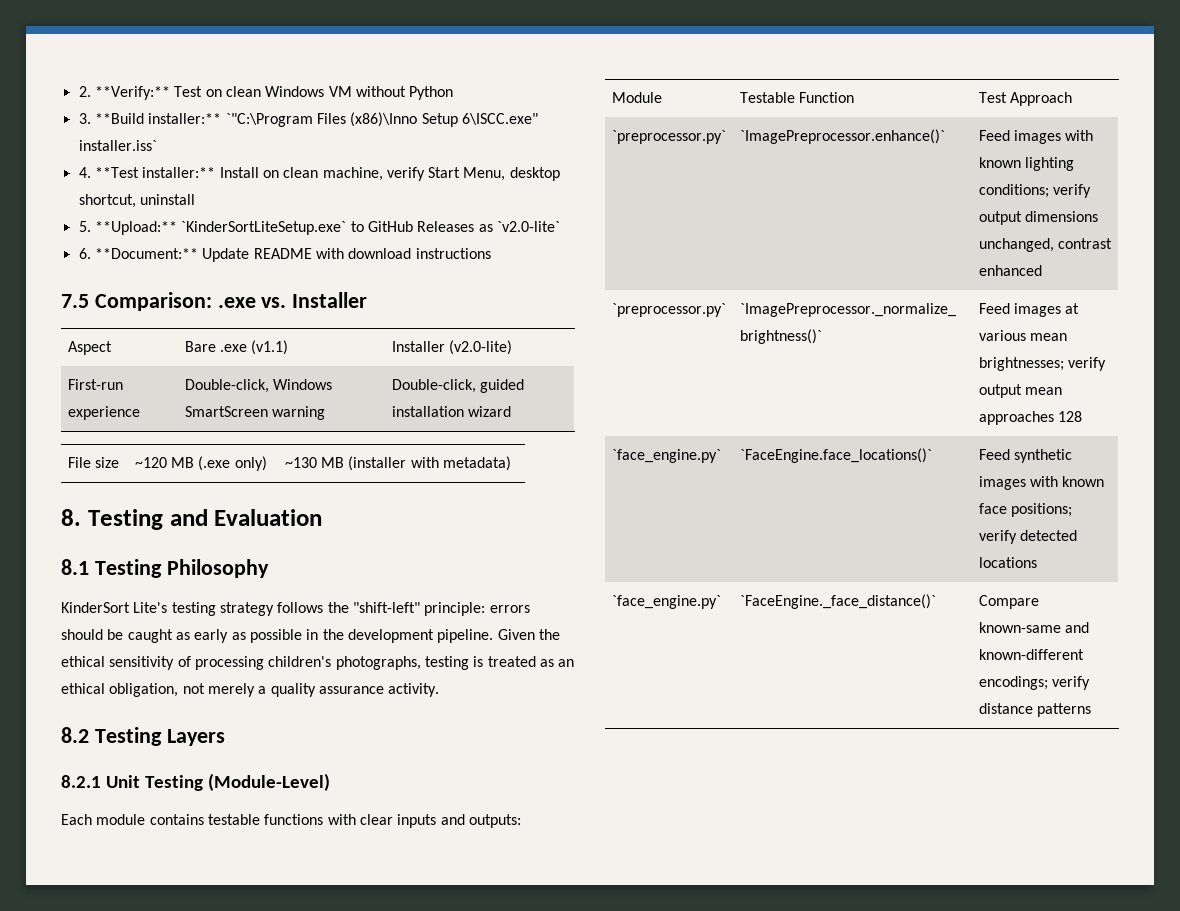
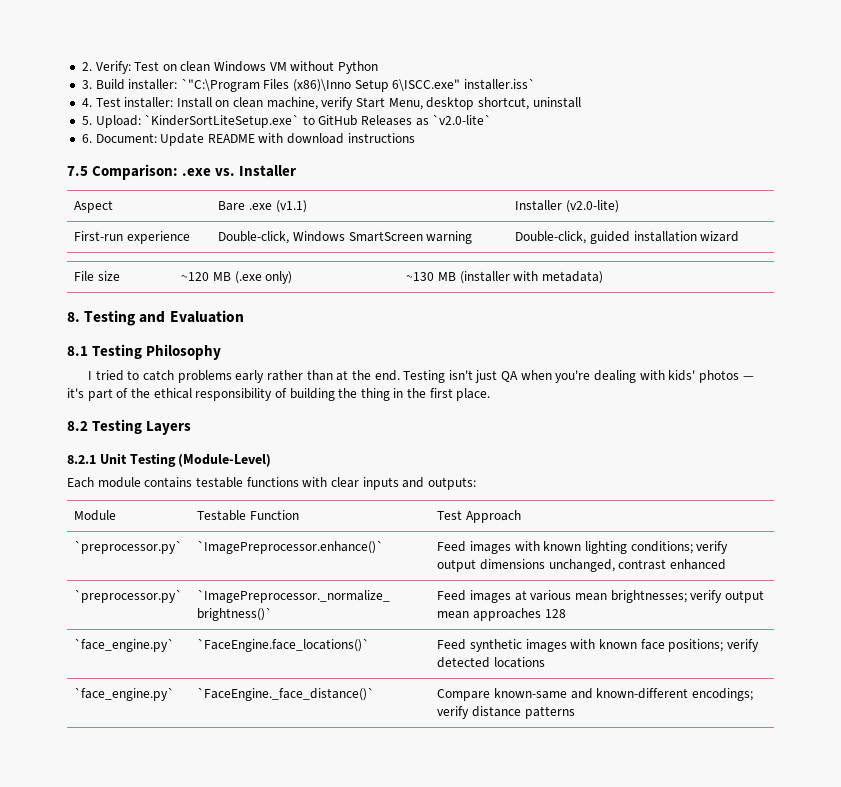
[94,86,170,100] **Verify:** -> [95,61,131,74] Verify:
[94,113,222,124] **Build installer:** -> [95,79,178,90] Build installer:
[94,167,216,178] **Test installer:** -> [95,97,174,108] Test installer:
[94,221,177,235] **Upload:** -> [95,115,141,128] Upload:
[94,248,198,259] **Document:** -> [95,133,157,143] Document:
[61,602,530,616] [61,629,560,643] [61,656,575,670] [61,683,440,697] KinderSort Lite's testing strategy follows the "shift-left" principle: errors should be caught as early as possible in the development pipeline. Given the ethical sensitivity of processing children's photographs, testing is treated as an ethical obligation, not merely a quality assurance activity. -> [88,370,754,383] [67,388,491,401] I tried to catch problems early rather than at the end. Testing isn't just QA when you're dealing with kids' photos — it's part of the ethical responsibility of building the thing in the first place.

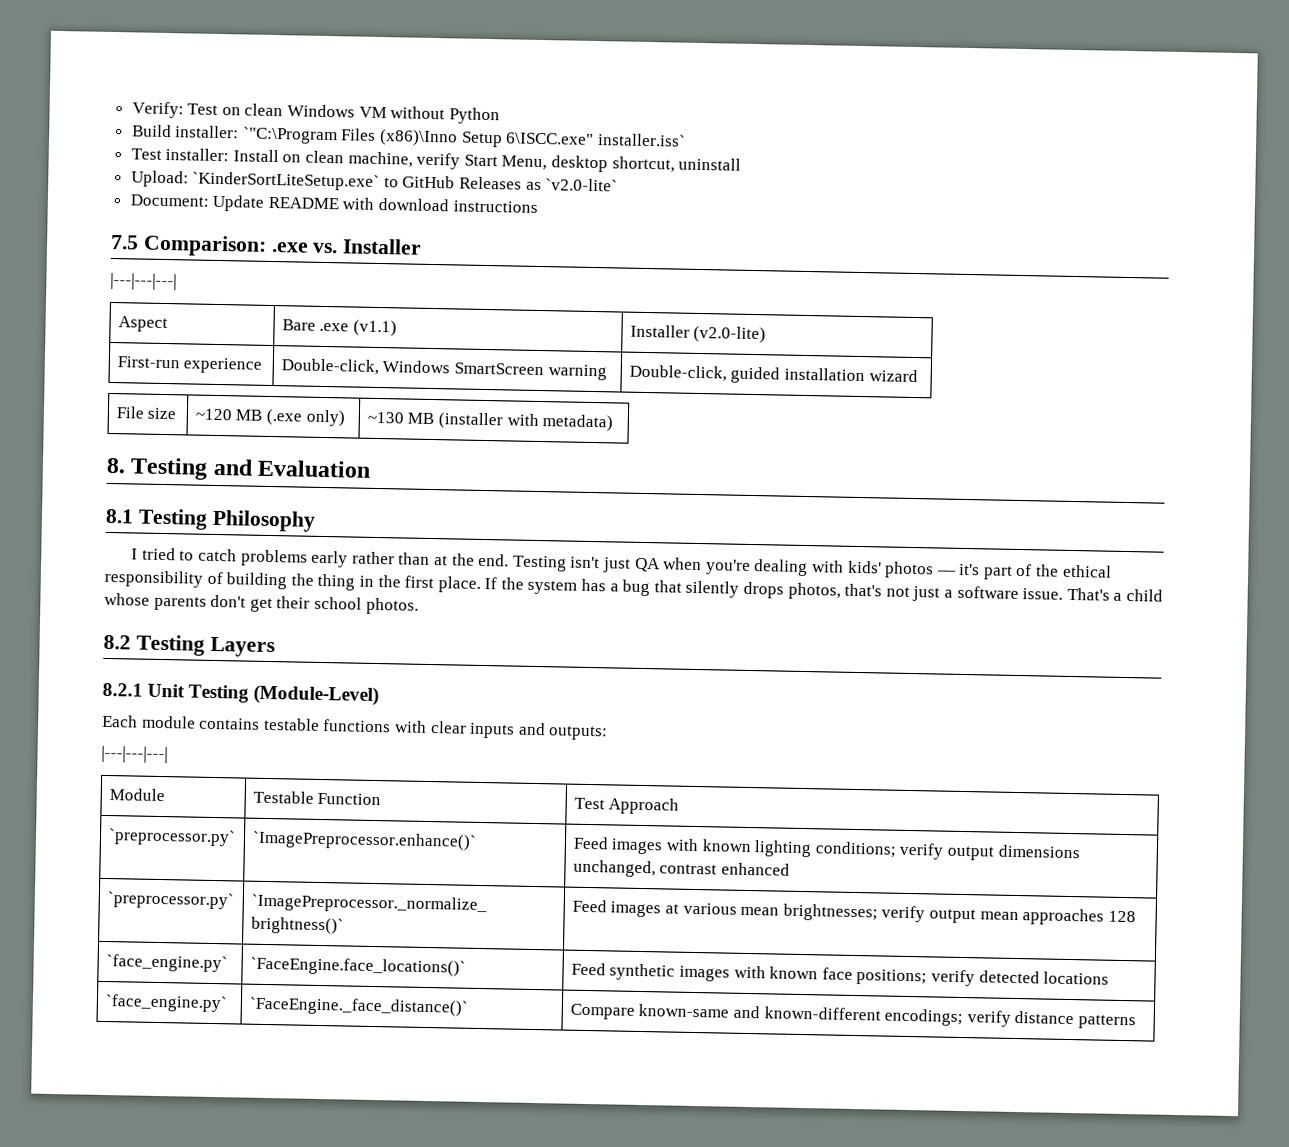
[81,62,92,71] 2. -> (131, 110) none
[81,80,92,89] 3. -> (500, 116) none
[81,98,92,107] 4. -> (686, 140) none
[81,116,92,125] 5. -> (742, 164) none
[81,134,92,143] 6. -> (619, 185) none
(297, 171) none -> [110,272,177,291] // |---|---|---|
(491, 394) none -> [484,577,1163,602] [104,592,419,615] If the system has a bug that silently drops photos, that's not just a software issue. That's a child whose parents don't get their school photos.
(476, 483) none -> [101,745,168,764] // |---|---|---|

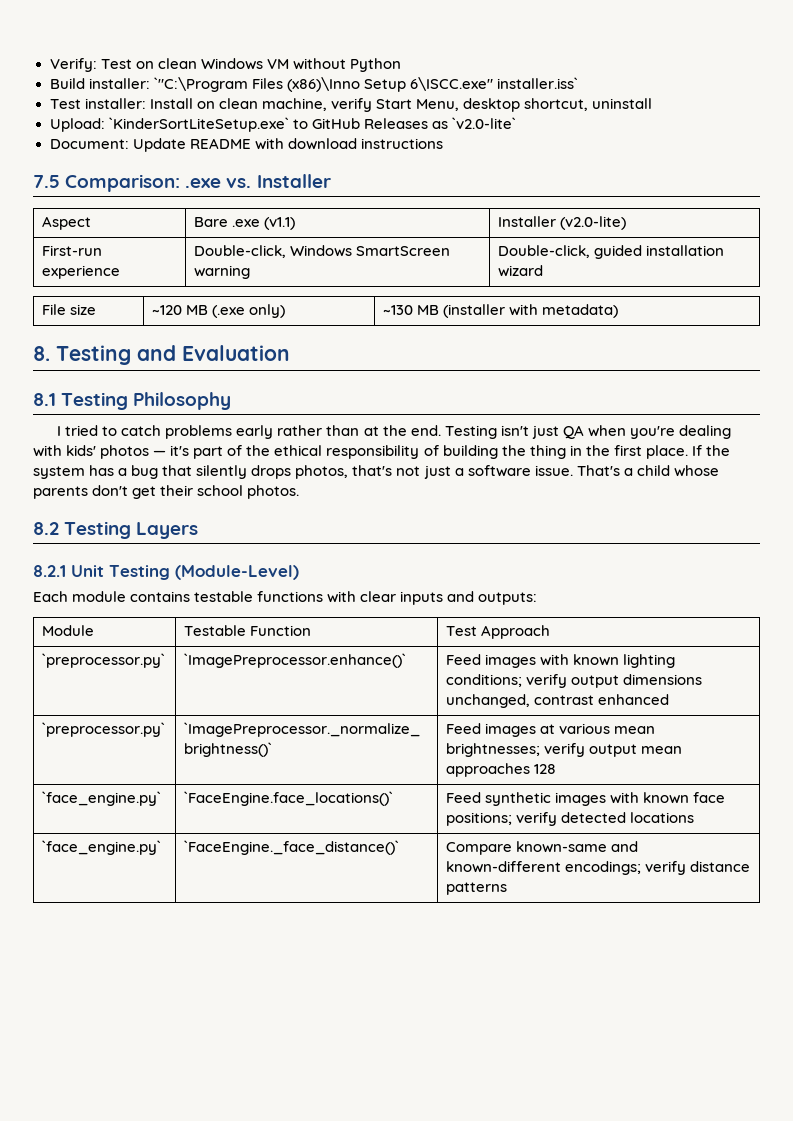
[110,272,177,291] // |---|---|---| -> (331, 181) none
[101,745,168,764] // |---|---|---| -> (538, 598) none

